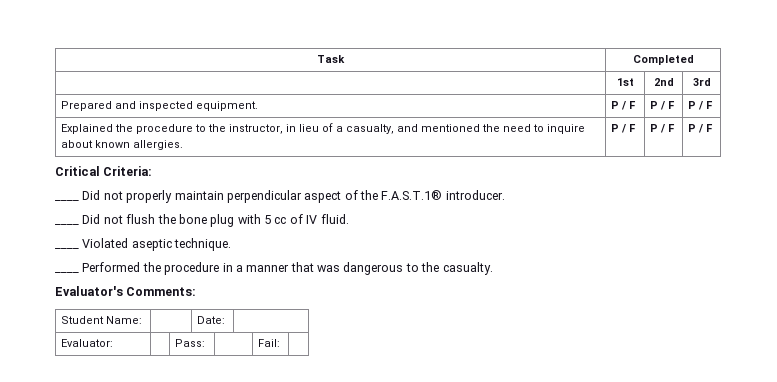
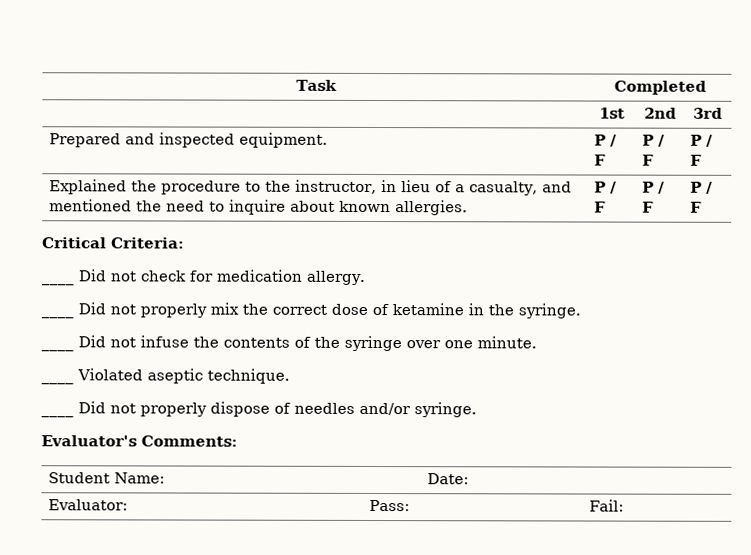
[126,190,505,203] [55,224,79,225] [82,214,349,227] properly maintain perpendicular aspect of the F.A.S.T.1® introducer. // ____ Did not flush the bone plug with 5 cc of IV fluid. -> [140,269,366,285] [41,302,581,319] [41,335,537,352] check for medication allergy. // ____ Did not properly mix the correct dose of ketamine in the syringe. // ____ Did not infuse the contents of the syringe over one minute.
[82,262,493,275] Performed the procedure in a manner that was dangerous to the casualty. -> [78,401,477,418] Did not properly dispose of needles and/or syringe.

